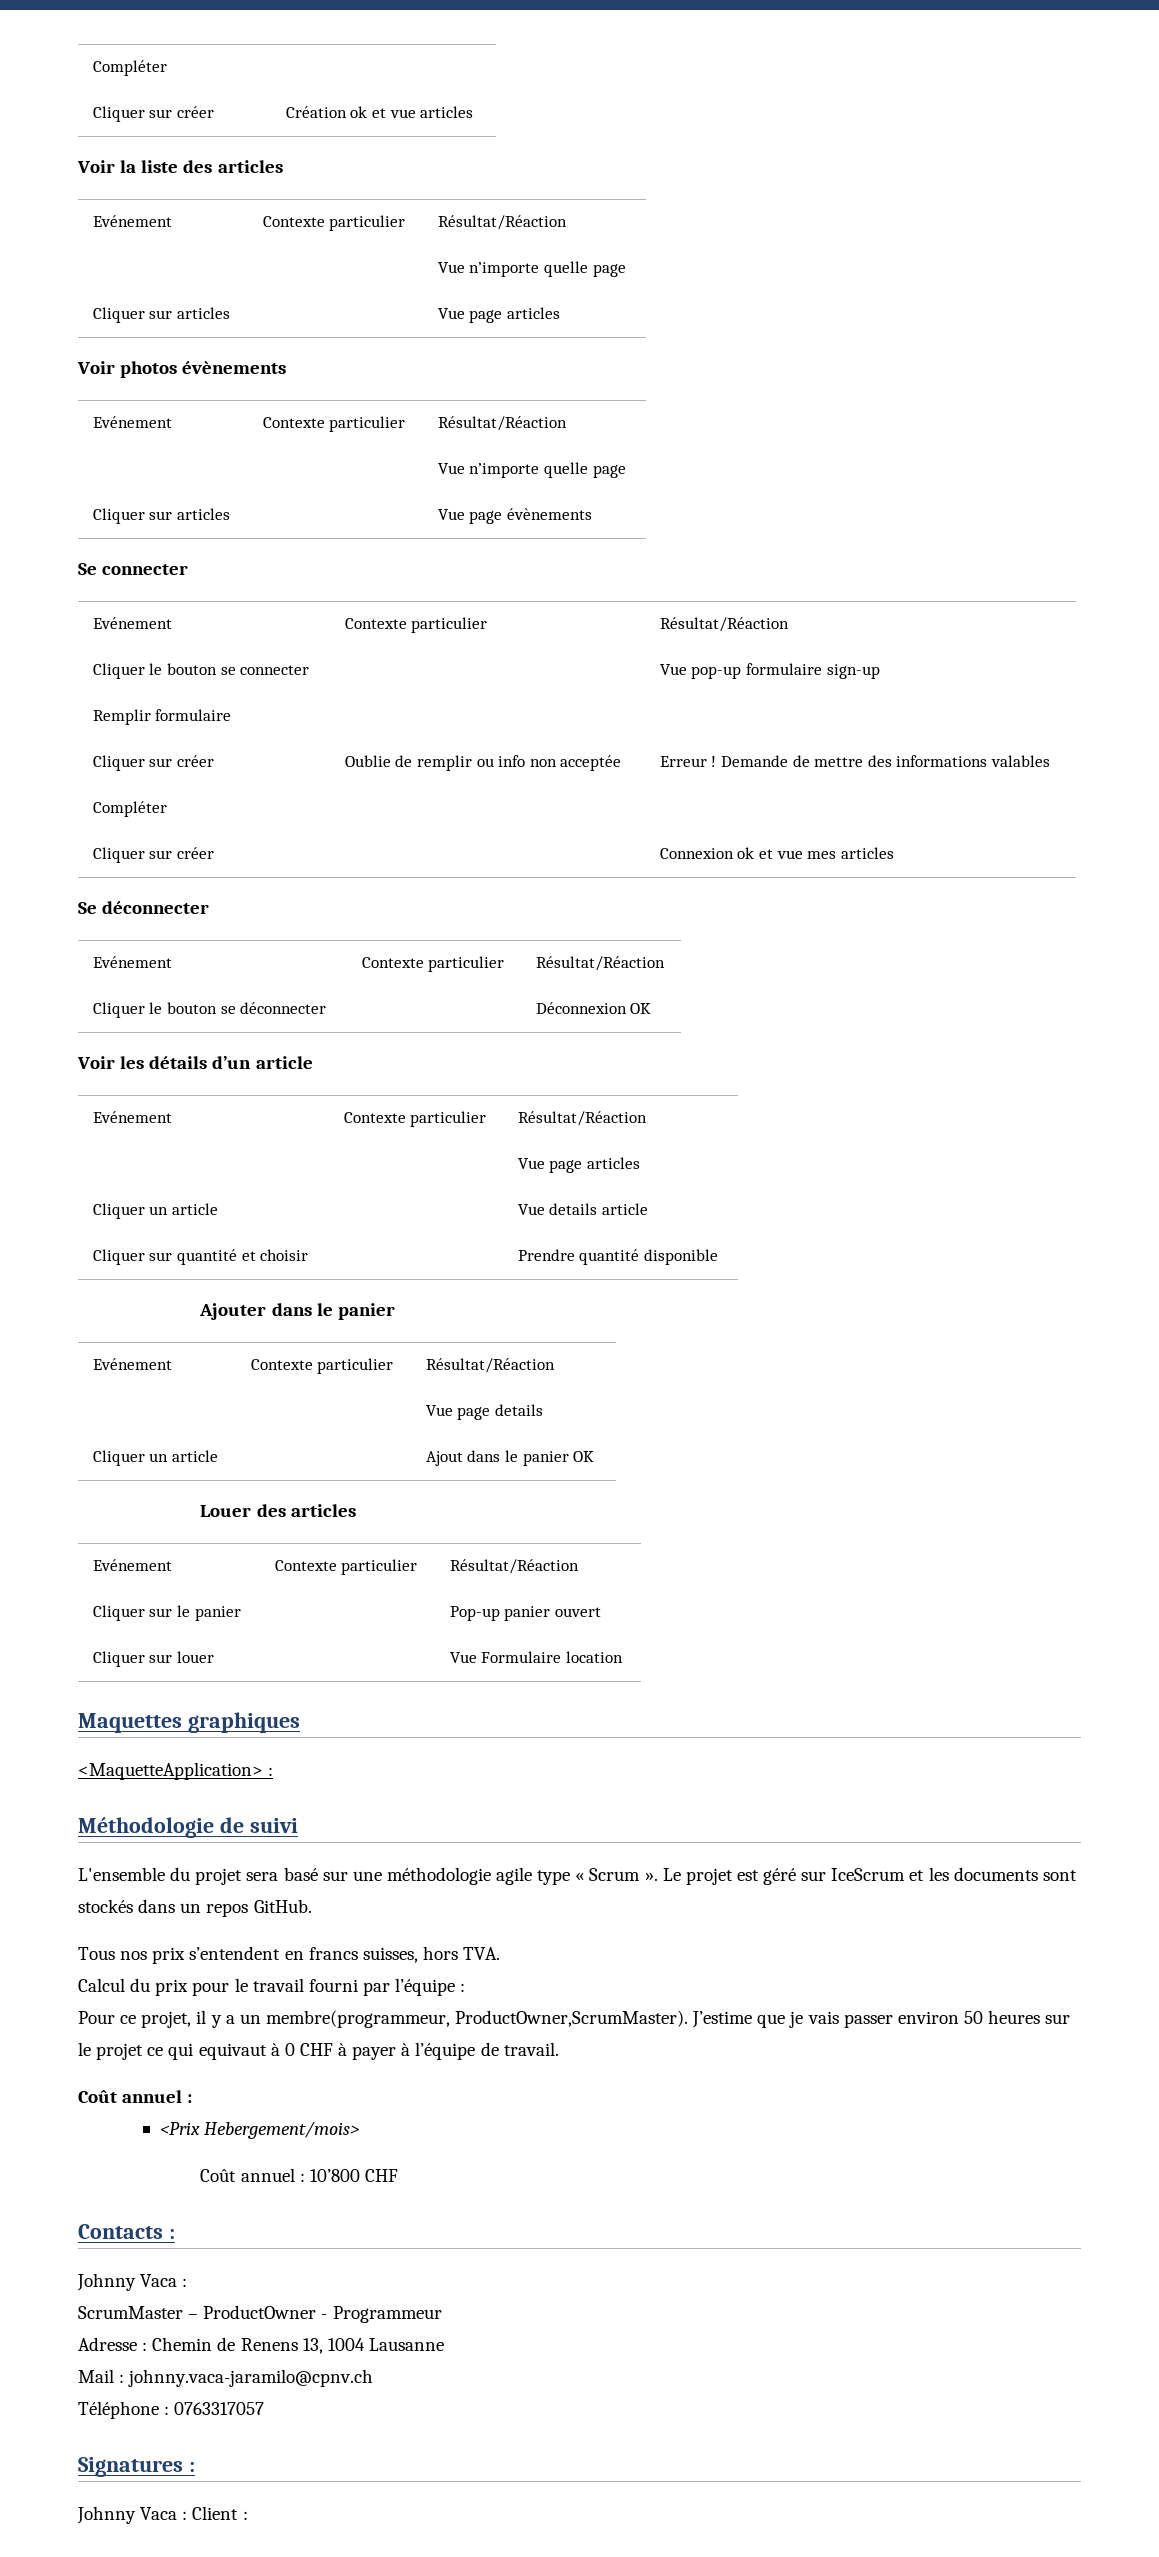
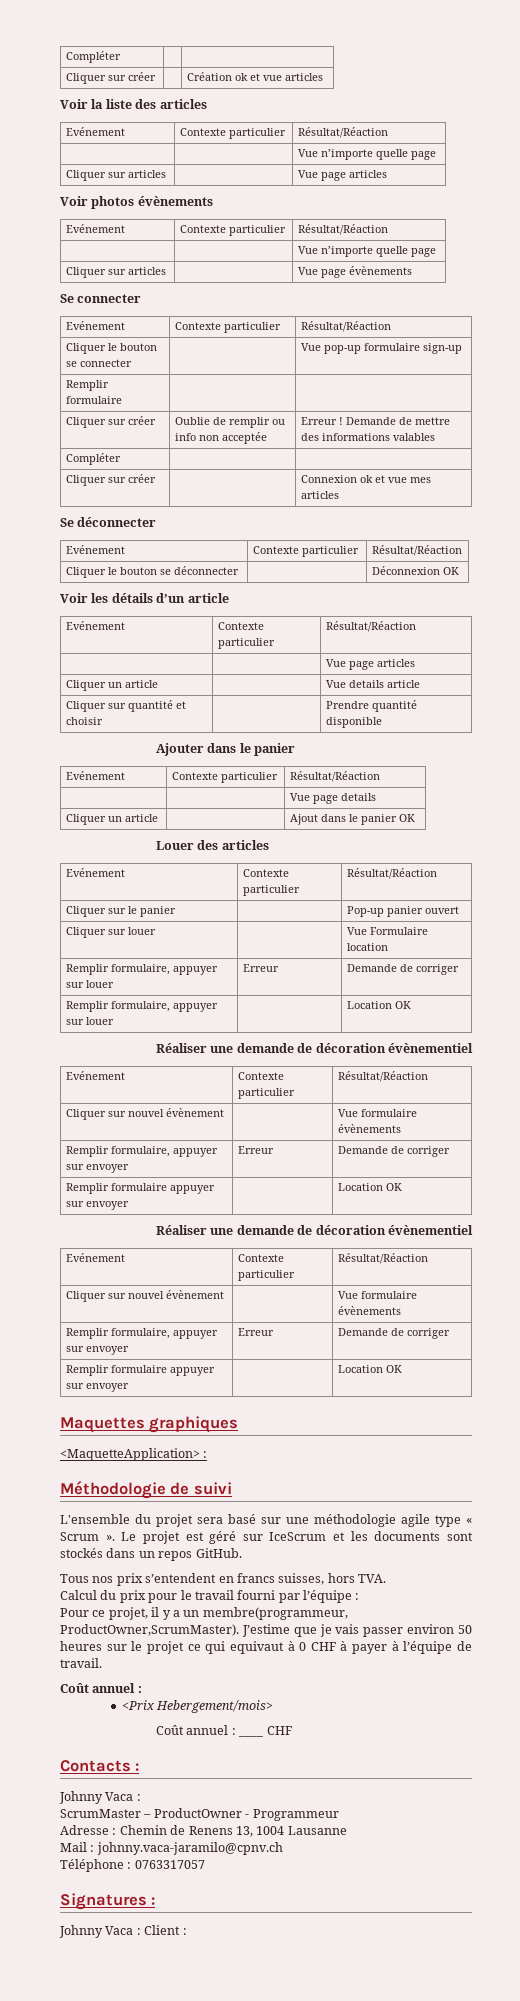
(623, 1657) none -> [65,964,218,975] [65,980,114,988] [242,964,279,972] [346,964,459,975] [65,1001,218,1012] [65,1017,114,1025] [346,1001,411,1009] [156,1043,473,1053] [65,1071,125,1080] [237,1072,284,1080] [237,1088,295,1099] [337,1071,428,1082] [65,1108,224,1120] [337,1109,417,1117] [337,1124,401,1133] [65,1146,218,1157] [65,1164,129,1173] [237,1146,274,1154] [337,1146,450,1157] [65,1183,215,1194] [65,1201,129,1210] [337,1183,402,1191] [156,1225,473,1235] [65,1253,125,1262] [237,1254,284,1262] [237,1270,295,1281] [337,1253,428,1264] [65,1290,224,1302] [337,1291,417,1299] [337,1306,401,1315] [65,1328,218,1339] [65,1346,129,1355] [237,1328,274,1336] [337,1328,450,1339] [65,1365,215,1376] [65,1383,129,1392] [337,1365,402,1373] // Remplir formulaire, appuyer sur louer | Erreur | Demande de corriger // Remplir formulaire, appuyer sur louer | | Location OK // Réaliser une demande de décoration évènementiel // Evénement | Contexte particulier | Résultat/Réaction // Cliquer sur nouvel évènement | | Vue formulaire évènements // Remplir formulaire, appuyer sur envoyer | Erreur | Demande de corriger // Remplir formulaire appuyer sur envoyer | | Location OK // Réaliser une demande de décoration évènementiel // Evénement | Contexte particulier | Résultat/Réaction // Cliquer sur nouvel évènement | | Vue formulaire évènements // Remplir formulaire, appuyer sur envoyer | Erreur | Demande de corriger // Remplir formulaire appuyer sur envoyer | | Location OK
[309,2169,360,2182] 10’800 -> [238,1735,264,1737] ____

